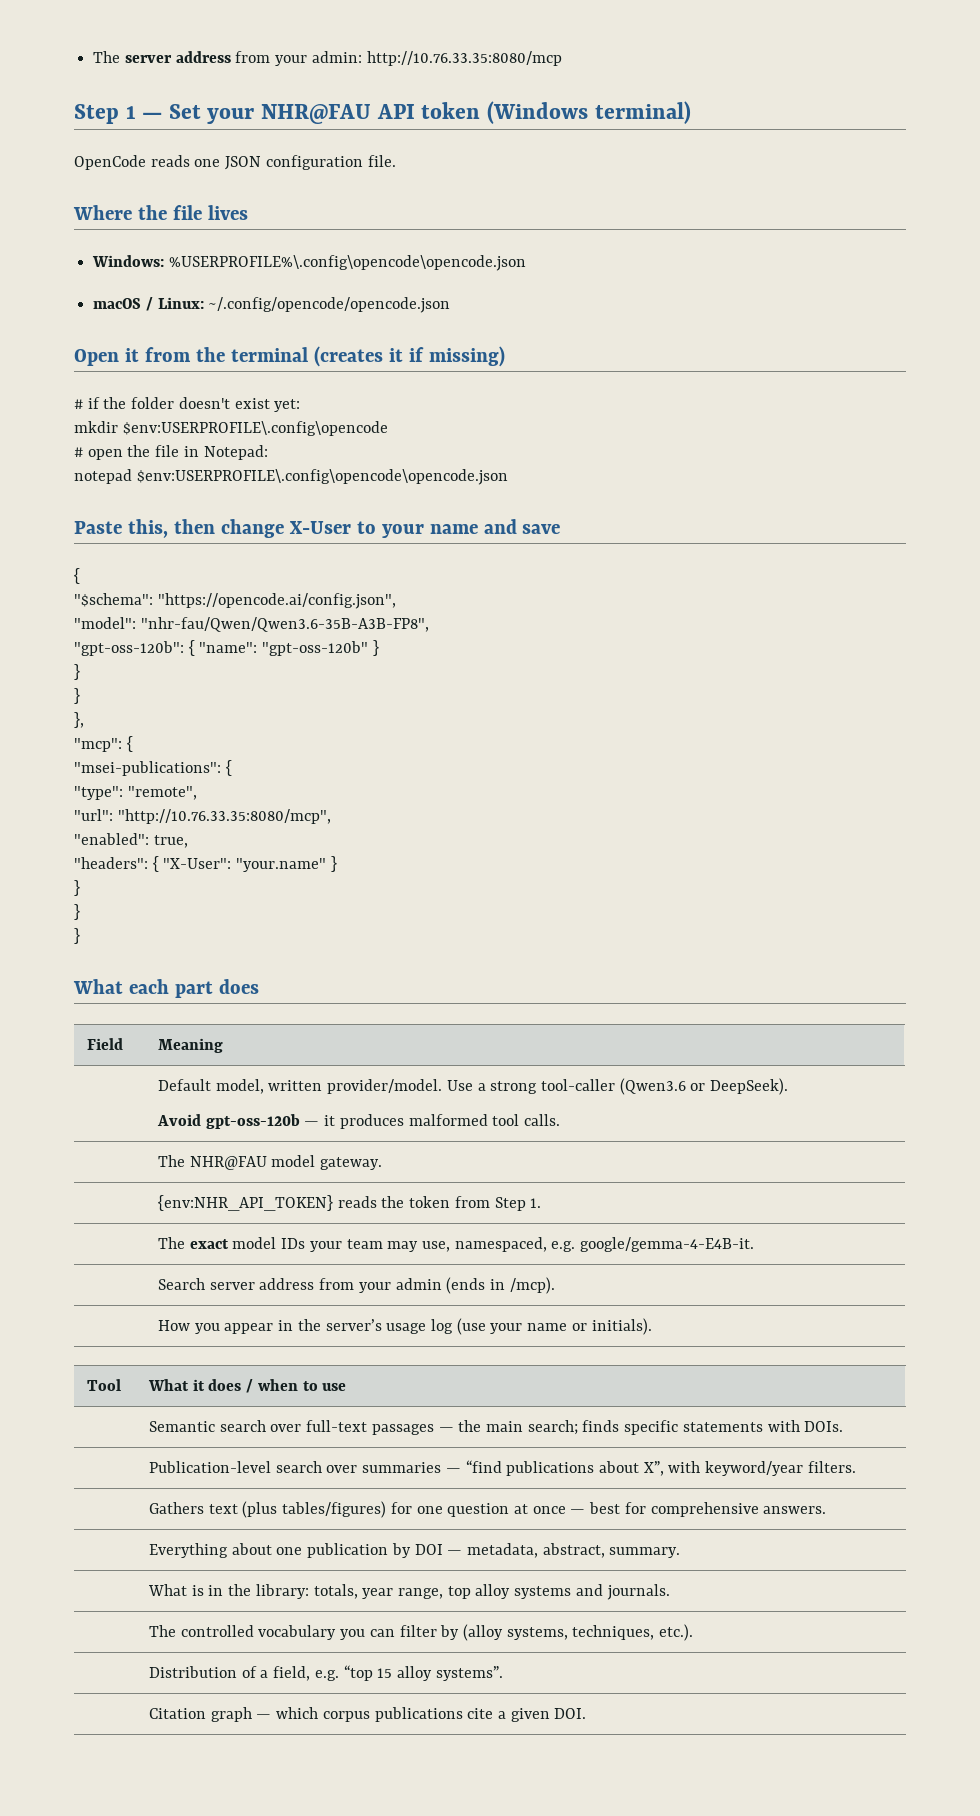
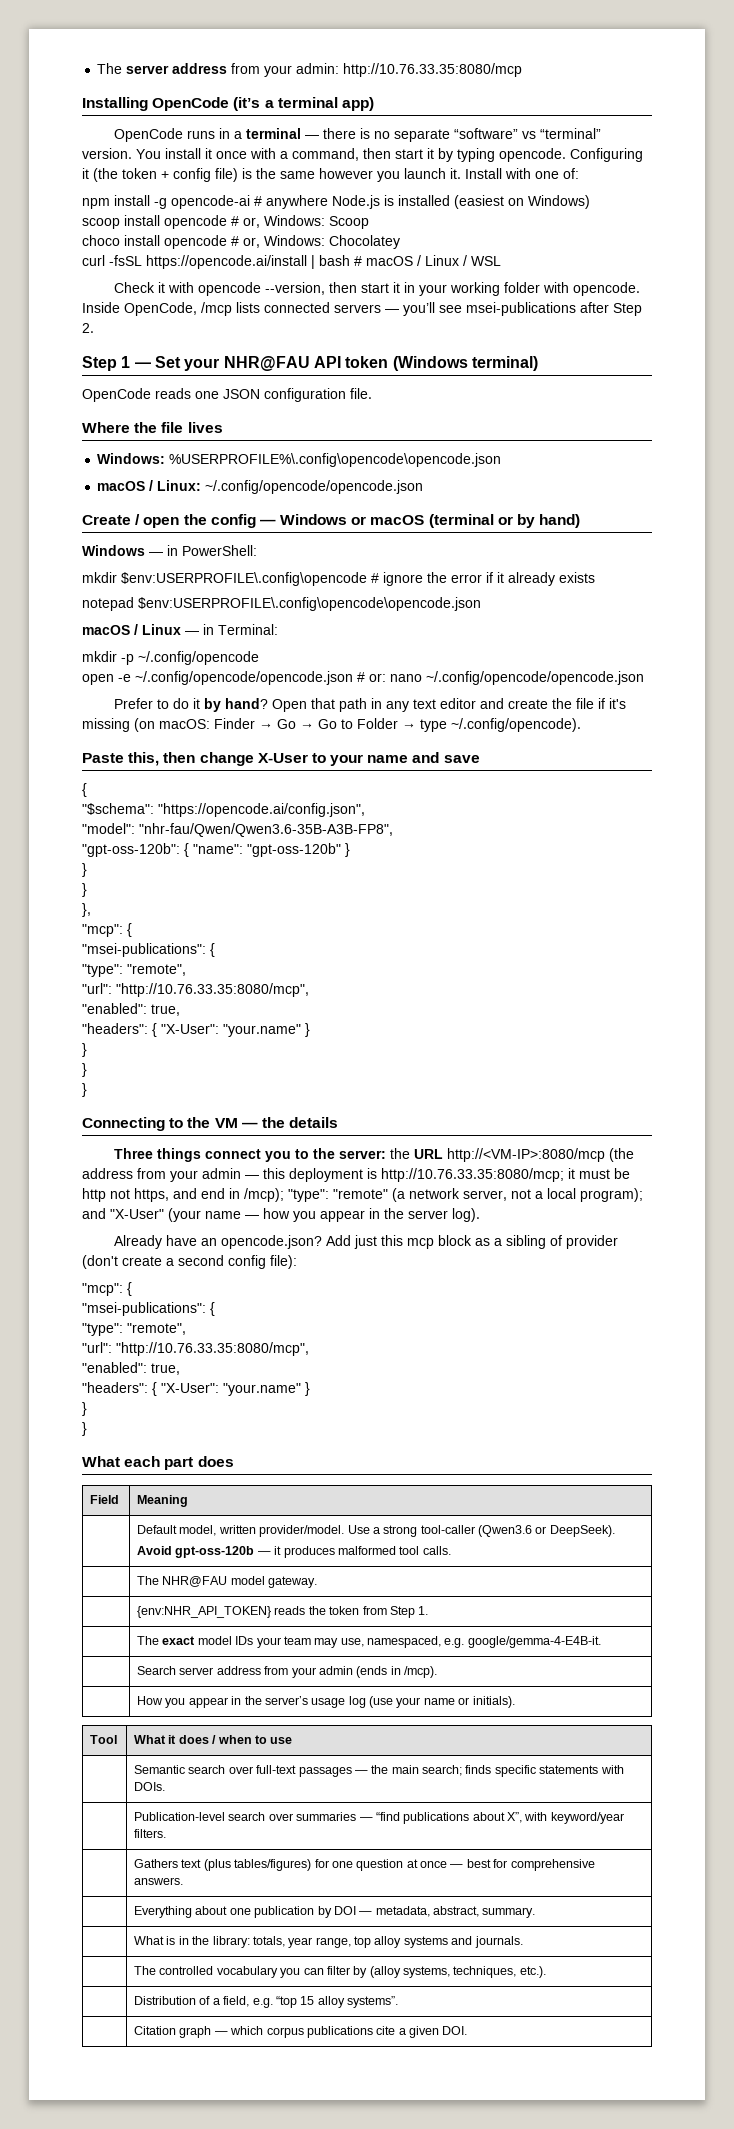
(562, 58) none -> [82,97,374,111] [113,128,601,142] [82,148,643,162] [82,168,579,182] [82,195,590,209] [82,215,369,229] [82,235,400,249] [82,255,501,269] [113,282,640,296] [82,302,642,316] [82,323,94,333] // Installing OpenCode (it’s a terminal app) // OpenCode runs in a terminal — there is no separate “software” vs “terminal” version. You install it once with a command, then start it by typing opencode. Configuring it (the token + config file) is the same however you launch it. Install with one of: // npm install -g opencode-ai # anywhere Node.js is installed (easiest on Windows) // scoop install opencode # or, Windows: Scoop // choco install opencode # or, Windows: Chocolatey // curl -fsSL https://opencode.ai/install | bash # macOS / Linux / WSL // Check it with opencode --version, then start it in your working folder with opencode. Inside OpenCode, /mcp lists connected servers — you’ll see msei-publications after Step 2.
[74,346,505,367] [74,397,301,412] [74,421,388,436] [74,445,268,460] [74,469,508,485] Open it from the terminal (creates it if missing) // # if the folder doesn't exist yet: // mkdir $env:USERPROFILE\.config\opencode // # open the file in Notepad: // notepad $env:USERPROFILE\.config\opencode\opencode.json -> [82,514,581,528] [82,545,257,556] [82,572,595,586] [82,597,481,611] [82,624,278,635] [82,651,259,665] [82,671,644,685] [113,698,626,712] [82,718,581,732] Create / open the config — Windows or macOS (terminal or by hand) // Windows — in PowerShell: // mkdir $env:USERPROFILE\.config\opencode # ignore the error if it already exists // notepad $env:USERPROFILE\.config\opencode\opencode.json // macOS / Linux — in Terminal: // mkdir -p ~/.config/opencode // open -e ~/.config/opencode/opencode.json # or: nano ~/.config/opencode/opencode.json // Prefer to do it by hand? Open that path in any text editor and create the file if it's missing (on macOS: Finder → Go → Go to Folder → type ~/.config/opencode).
(80, 936) none -> [82,1117,339,1131] [113,1148,634,1162] [82,1168,630,1182] [82,1188,643,1202] [82,1208,480,1222] [113,1235,618,1249] [82,1255,297,1269] [82,1282,132,1296] [82,1302,215,1316] [82,1323,186,1336] [82,1342,309,1356] [82,1362,180,1375] [82,1382,310,1396] [82,1402,87,1416] [82,1422,87,1436] // Connecting to the VM — the details // Three things connect you to the server: the URL http://<VM-IP>:8080/mcp (the address from your admin — this deployment is http://10.76.33.35:8080/mcp; it must be http not https, and end in /mcp); "type": "remote" (a network server, not a local program); and "X-User" (your name — how you appear in the server log). // Already have an opencode.json? Add just this mcp block as a sibling of provider (don't create a second config file): // "mcp": { // "msei-publications": { // "type": "remote", // "url": "http://10.76.33.35:8080/mcp", // "enabled": true, // "headers": { "X-User": "your.name" } // } // }

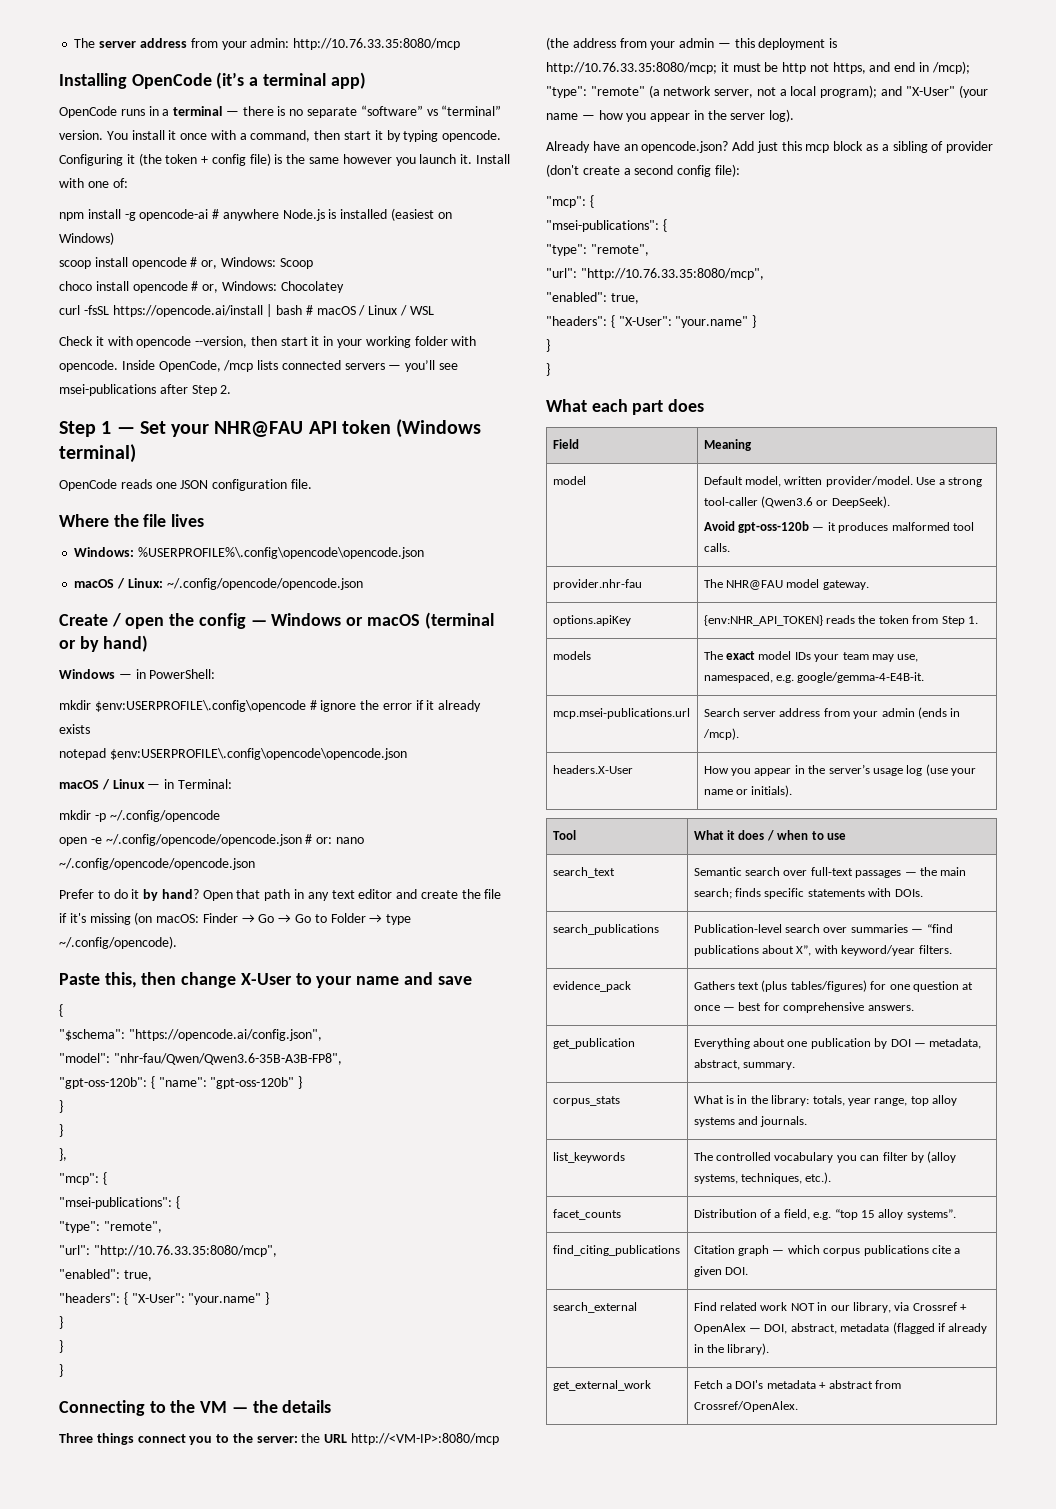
(189, 1501) none -> [552,476,586,485] model
(451, 1550) none -> [552,579,642,590] provider.nhr-fau
(318, 1582) none -> [552,615,631,626] options.apiKey
(429, 1610) none -> [552,651,591,660] models
(601, 1642) none -> [552,708,690,719] mcp.msei-publications.url
(438, 1672) none -> [552,765,633,774] headers.X-User
(293, 1740) none -> [552,867,615,878] search_text
(166, 1786) none -> [552,924,659,935] search_publications
(167, 1833) none -> [552,981,631,992] evidence_pack
(184, 1881) none -> [552,1038,635,1049] get_publication
(536, 1912) none -> [552,1096,620,1106] corpus_stats
(523, 1942) none -> [552,1152,625,1163] list_keywords
(546, 1972) none -> [552,1209,621,1220] facet_counts
(399, 2002) none -> [552,1245,680,1256] find_citing_publications
(468, 2030) none -> [552,1302,637,1313] [693,1302,968,1313] [693,1322,988,1334] [693,1343,770,1355] [552,1380,651,1391] [693,1380,901,1389] [693,1401,798,1412] // search_external | Find related work NOT in our library, via Crossref + OpenAlex — DOI, abstract, metadata (flagged if already in the library). // get_external_work | Fetch a DOI's metadata + abstract from Crossref/OpenAlex.

